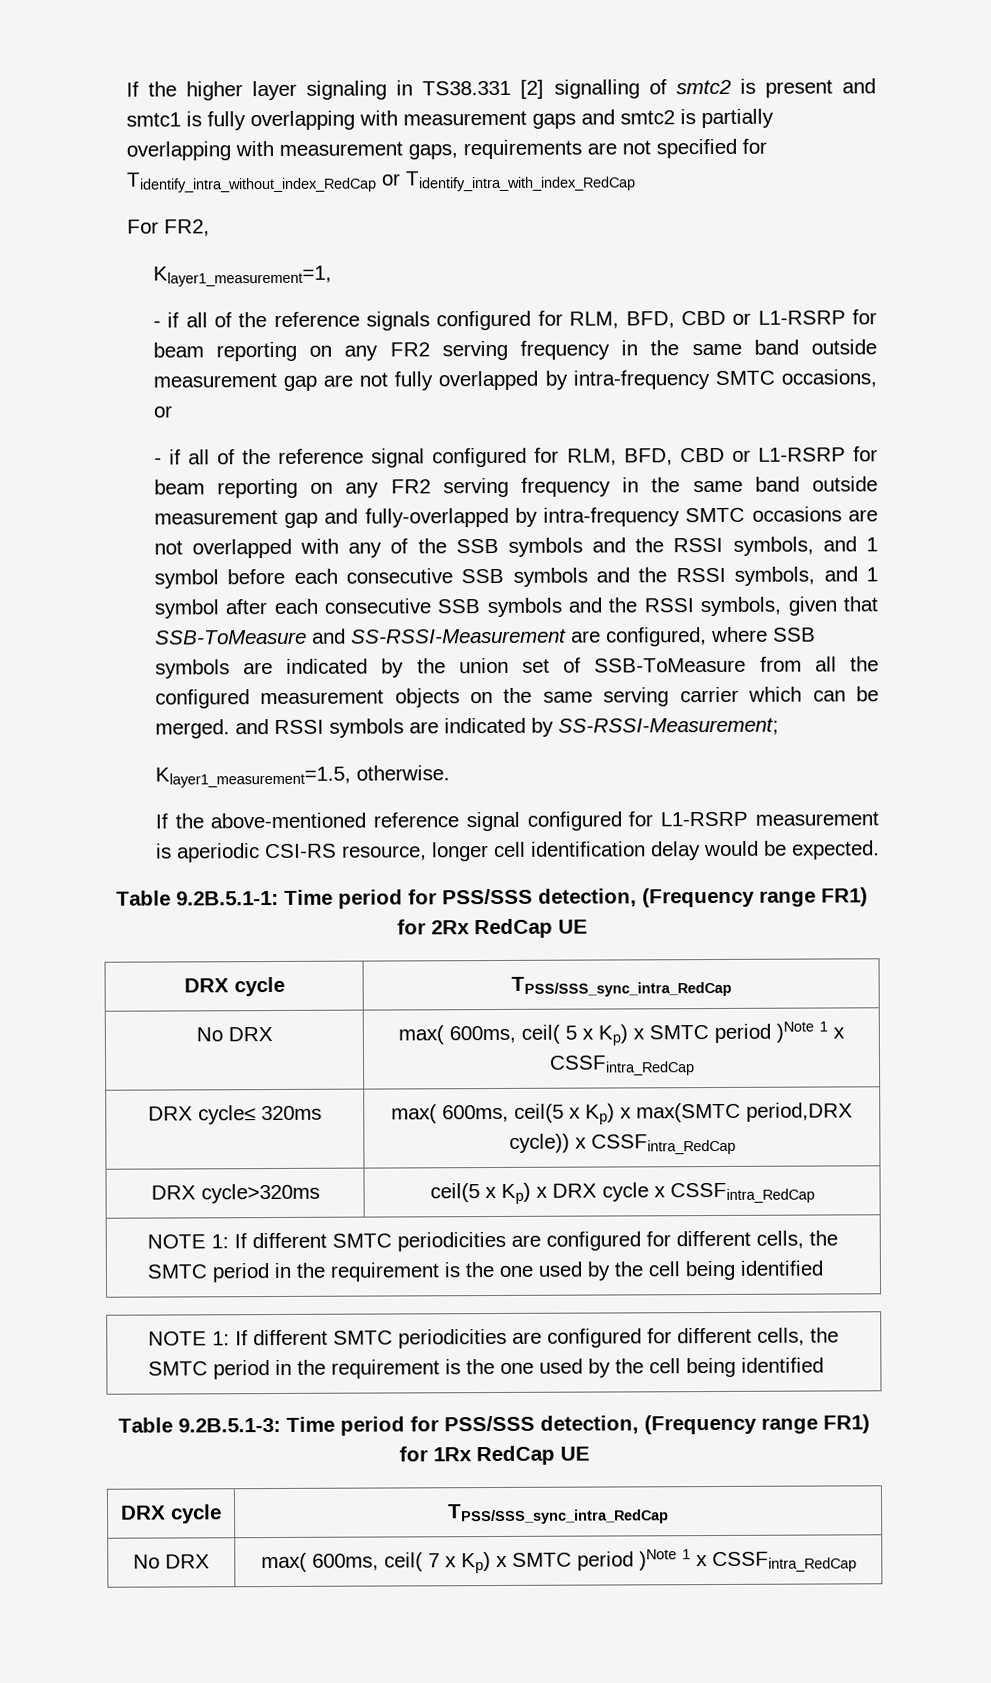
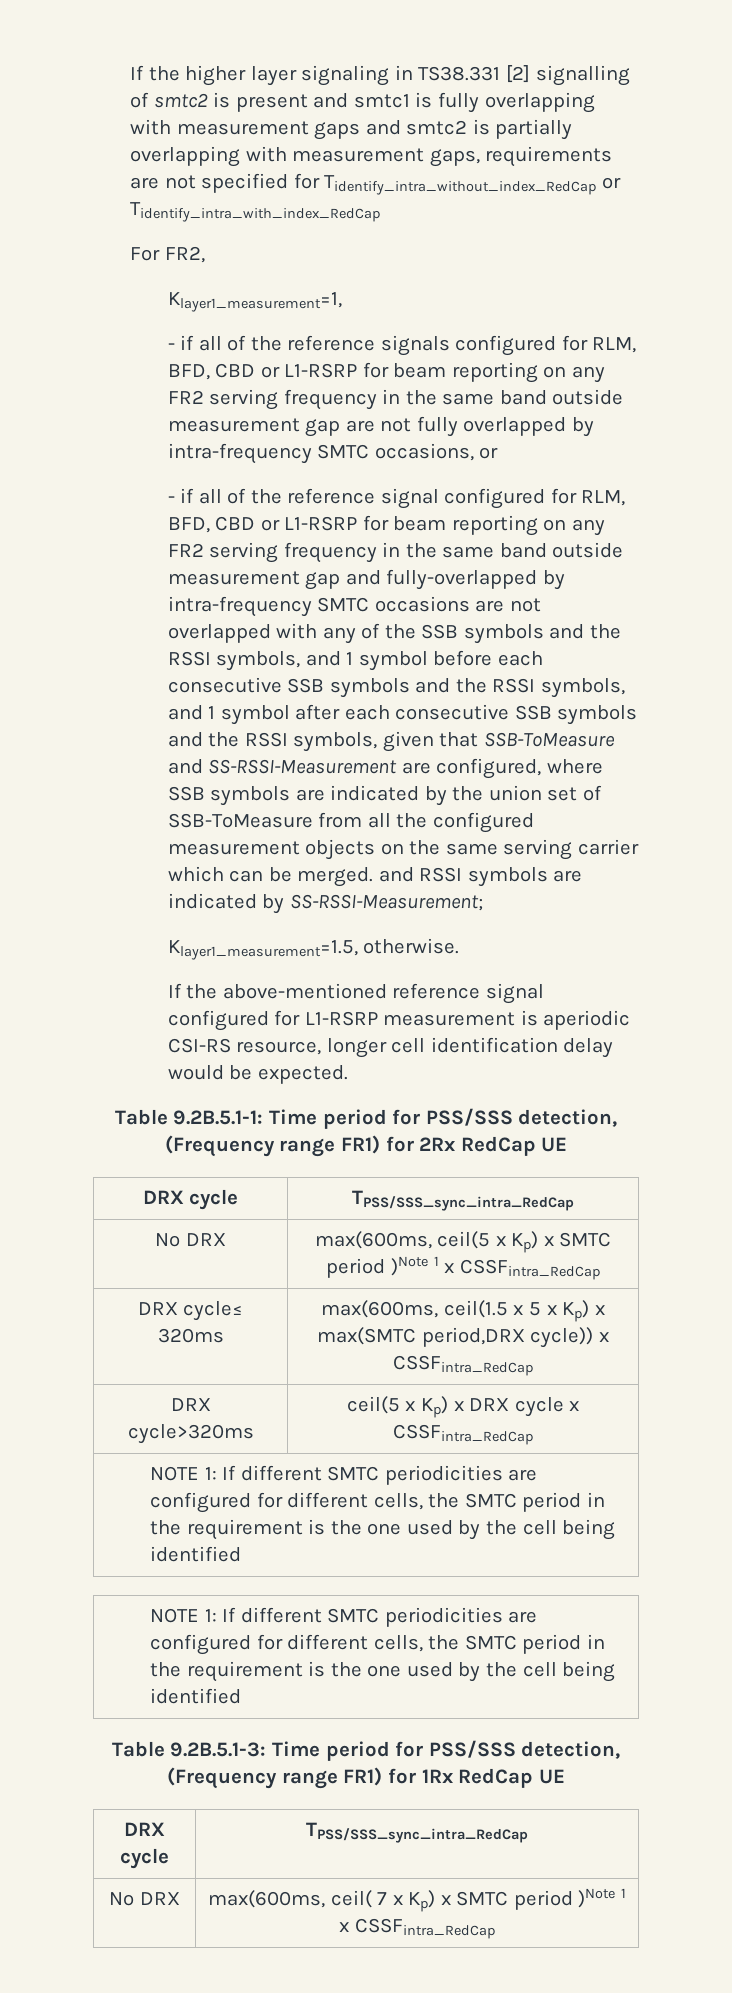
[398,1024,577,1045] max( 600ms, ceil( 5 -> [314,1231,491,1249] max(600ms, ceil(5
[391,1103,564,1124] max( 600ms, ceil(5 -> [321,1300,541,1318] max(600ms, ceil(1.5 x 5
[260,1552,379,1573] max( 600ms, -> [208,1890,326,1908] max(600ms,

